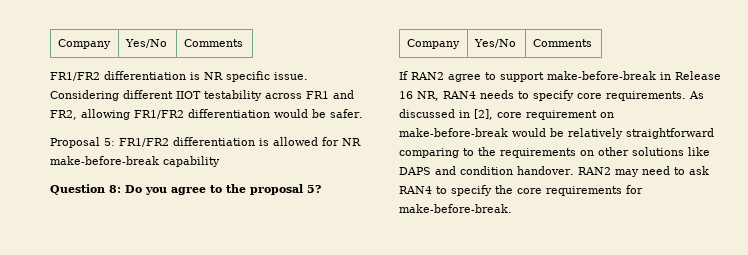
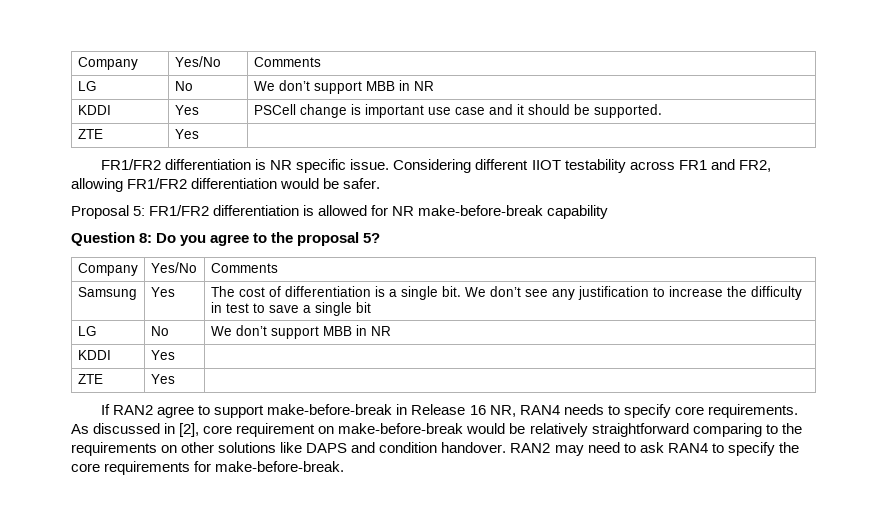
[57,39,111,49] [124,39,167,48] [183,39,243,47] Company | Yes/No | Comments -> [77,57,138,70] [174,56,221,67] [253,57,321,67] [77,81,97,91] [174,81,193,91] [253,80,434,94] [77,105,111,115] [174,105,199,115] [253,104,662,118] [77,129,103,139] [174,129,199,139] Company | Yes/No | Comments // LG | No | We don’t support MBB in NR // KDDI | Yes | PSCell change is important use case and it should be supported. // ZTE | Yes |
(592, 43) none -> [77,287,137,300] [150,287,175,297] [210,286,802,300] [210,302,371,316] [77,326,97,336] [150,326,169,336] [210,325,391,339] [77,350,111,360] [150,350,175,360] [77,374,103,384] [150,374,175,384] // Samsung | Yes | The cost of differentiation is a single bit. We don’t see any justification to increase the difficulty in test to save a single bit // LG | No | We don’t support MBB in NR // KDDI | Yes | // ZTE | Yes |

